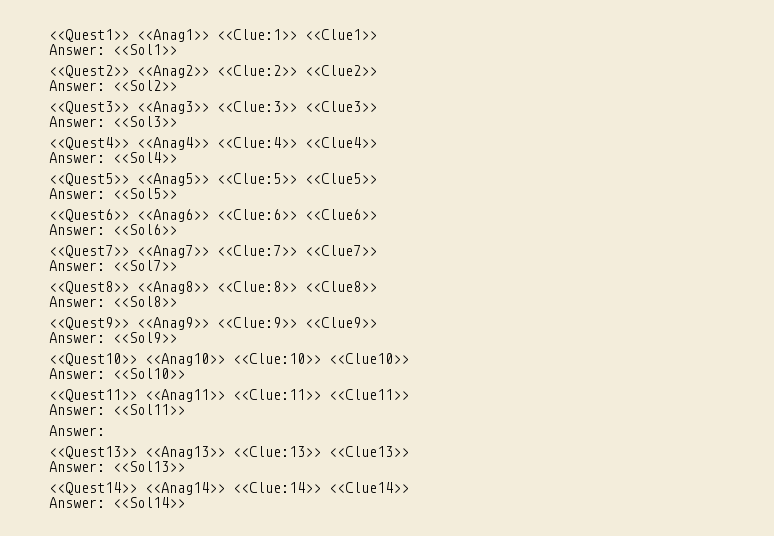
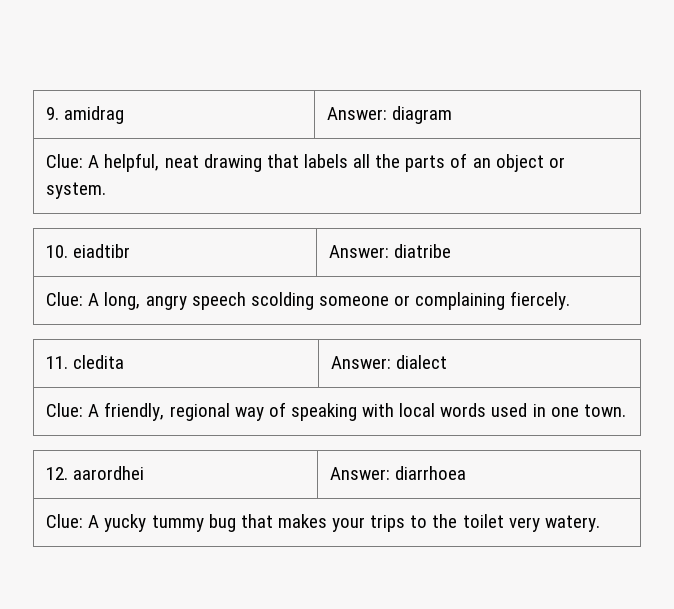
[49,29,377,42] [49,44,177,55] [49,65,377,78] [49,80,177,91] [49,101,377,114] [49,116,177,127] [49,137,377,150] [49,152,177,163] [49,173,377,186] [49,188,177,199] [49,209,377,222] [49,224,177,235] [49,245,377,258] [49,260,177,271] [49,281,377,294] [49,296,177,307] [49,317,377,330] [49,332,177,343] [49,353,409,366] [49,368,185,379] [49,389,409,402] [49,404,185,415] [49,425,105,436] [49,446,409,459] [49,461,185,472] [49,482,409,495] [49,497,185,508] <<Quest1>> <<Anag1>> <<Clue:1>> <<Clue1>> // Answer: <<Sol1>> // <<Quest2>> <<Anag2>> <<Clue:2>> <<Clue2>> // Answer: <<Sol2>> // <<Quest3>> <<Anag3>> <<Clue:3>> <<Clue3>> // Answer: <<Sol3>> // <<Quest4>> <<Anag4>> <<Clue:4>> <<Clue4>> // Answer: <<Sol4>> // <<Quest5>> <<Anag5>> <<Clue:5>> <<Clue5>> // Answer: <<Sol5>> // <<Quest6>> <<Anag6>> <<Clue:6>> <<Clue6>> // Answer: <<Sol6>> // <<Quest7>> <<Anag7>> <<Clue:7>> <<Clue7>> // Answer: <<Sol7>> // <<Quest8>> <<Anag8>> <<Clue:8>> <<Clue8>> // Answer: <<Sol8>> // <<Quest9>> <<Anag9>> <<Clue:9>> <<Clue9>> // Answer: <<Sol9>> // <<Quest10>> <<Anag10>> <<Clue:10>> <<Clue10>> // Answer: <<Sol10>> // <<Quest11>> <<Anag11>> <<Clue:11>> <<Clue11>> // Answer: <<Sol11>> // Answer: // <<Quest13>> <<Anag13>> <<Clue:13>> <<Clue13>> // Answer: <<Sol13>> // <<Quest14>> <<Anag14>> <<Clue:14>> <<Clue14>> // Answer: <<Sol14>> -> [46,106,125,124] [327,106,453,124] [46,153,565,172] [46,182,107,199] [46,244,131,258] [329,244,452,258] [46,291,571,310] [46,355,125,369] [331,355,448,369] [46,402,626,421] [46,466,145,480] [330,466,467,480] [46,514,600,532] 9. amidrag | Answer: diagram // Clue: A helpful, neat drawing that labels all the parts of an object or system. // 10. eiadtibr | Answer: diatribe // Clue: A long, angry speech scolding someone or complaining fiercely. // 11. cledita | Answer: dialect // Clue: A friendly, regional way of speaking with local words used in one town. // 12. aarordhei | Answer: diarrhoea // Clue: A yucky tummy bug that makes your trips to the toilet very watery.

